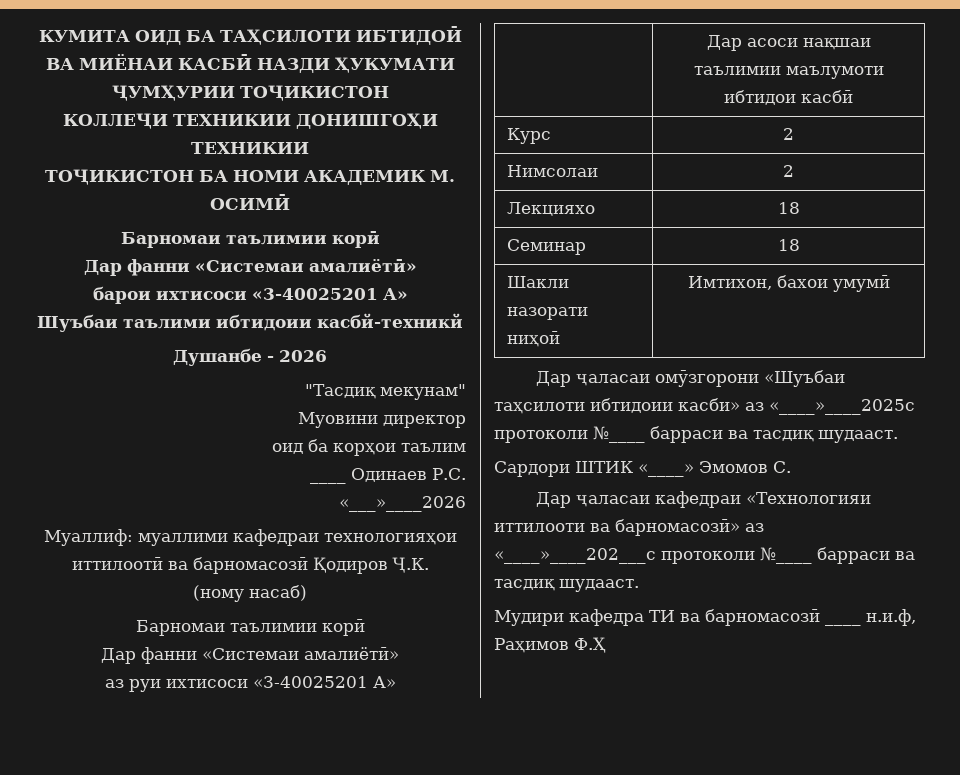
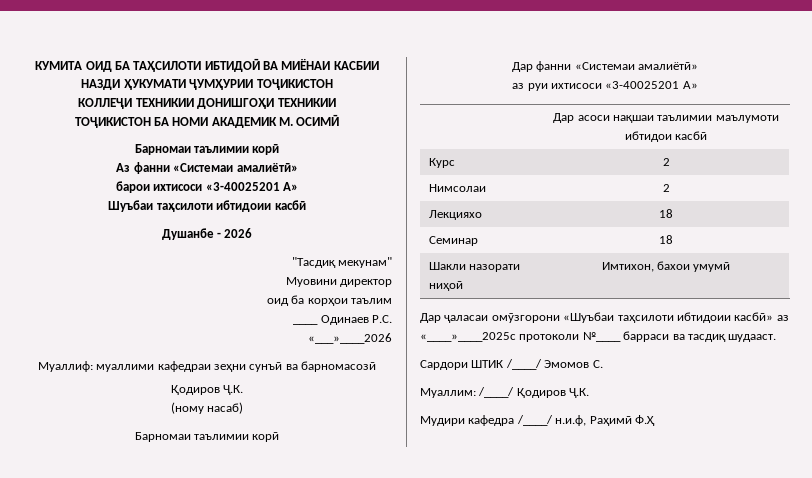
[177,54,252,70] КАСБӢ -> [333,61,379,70] КАСБИИ
[83,260,122,276] Дар -> [116,163,131,172] Аз
[123,313,463,331] таълими ибтидоии касбй-техникй -> [156,200,306,212] таҳсилоти ибтидоии касбӣ
[323,533,457,545] [71,557,308,574] технологияҳои иттилоотӣ ва барномасозӣ -> [214,361,377,372] зеҳни сунъӣ ва барномасозӣ //
[678,398,740,411] касби» -> [734,312,774,321] касбӣ»
[638,464,694,477] «____» -> [505,359,542,370] /____/
[535,491,871,508] [494,519,764,536] [494,547,915,564] [494,579,639,592] [494,609,916,626] [494,638,569,653] Дар ҷаласаи кафедраи «Технологияи иттилооти ва барномасозӣ» аз «____»____202___с протоколи №____ барраси ва тасдиқ шудааст. // Мудири кафедра ТИ ва барномасозӣ ____ н.и.ф, Раҳимов -> [420,387,590,398] [420,415,632,426] Муаллим: /____/ Қодиров Ҷ.К. // Мудири кафедра /____/ н.и.ф, Раҳимӣ

